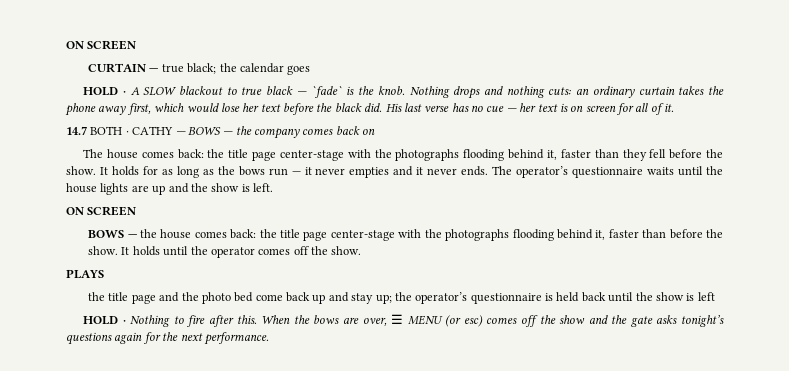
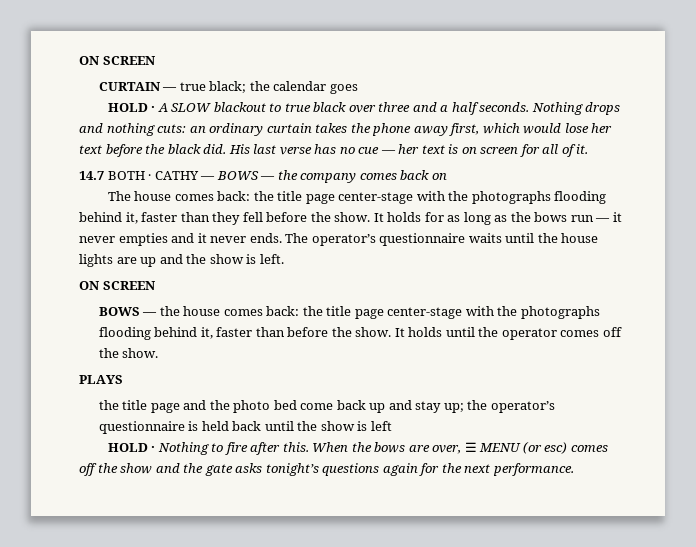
[296,86,405,98] — `fade` is the knob. -> [348,102,530,115] over three and a half seconds.

